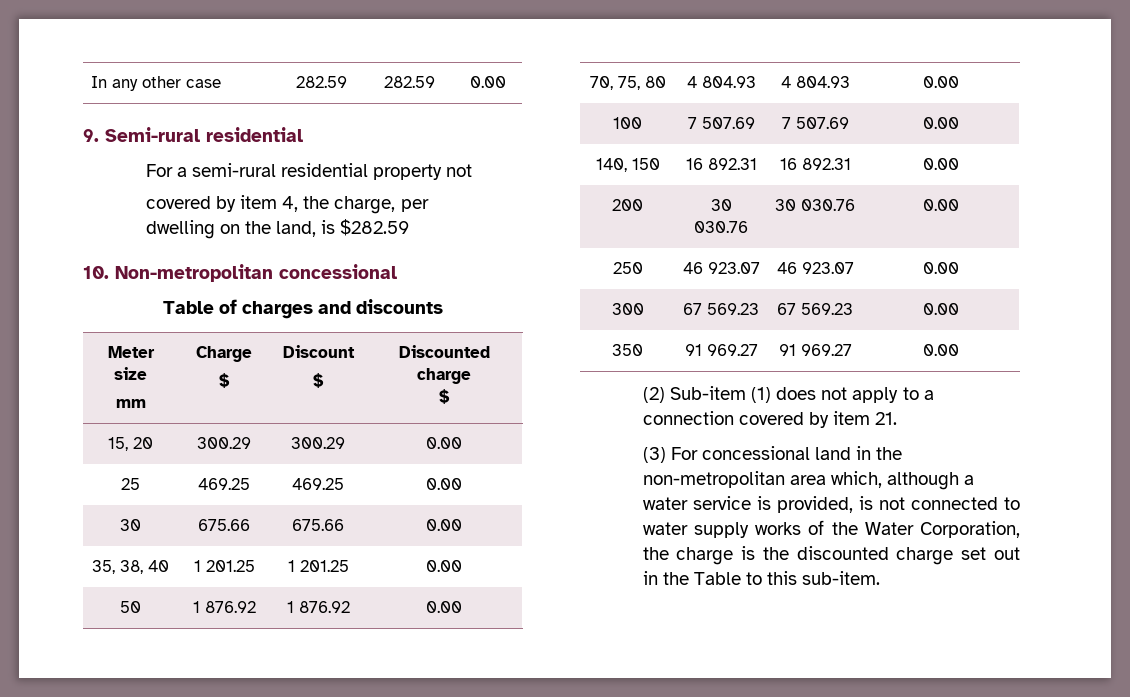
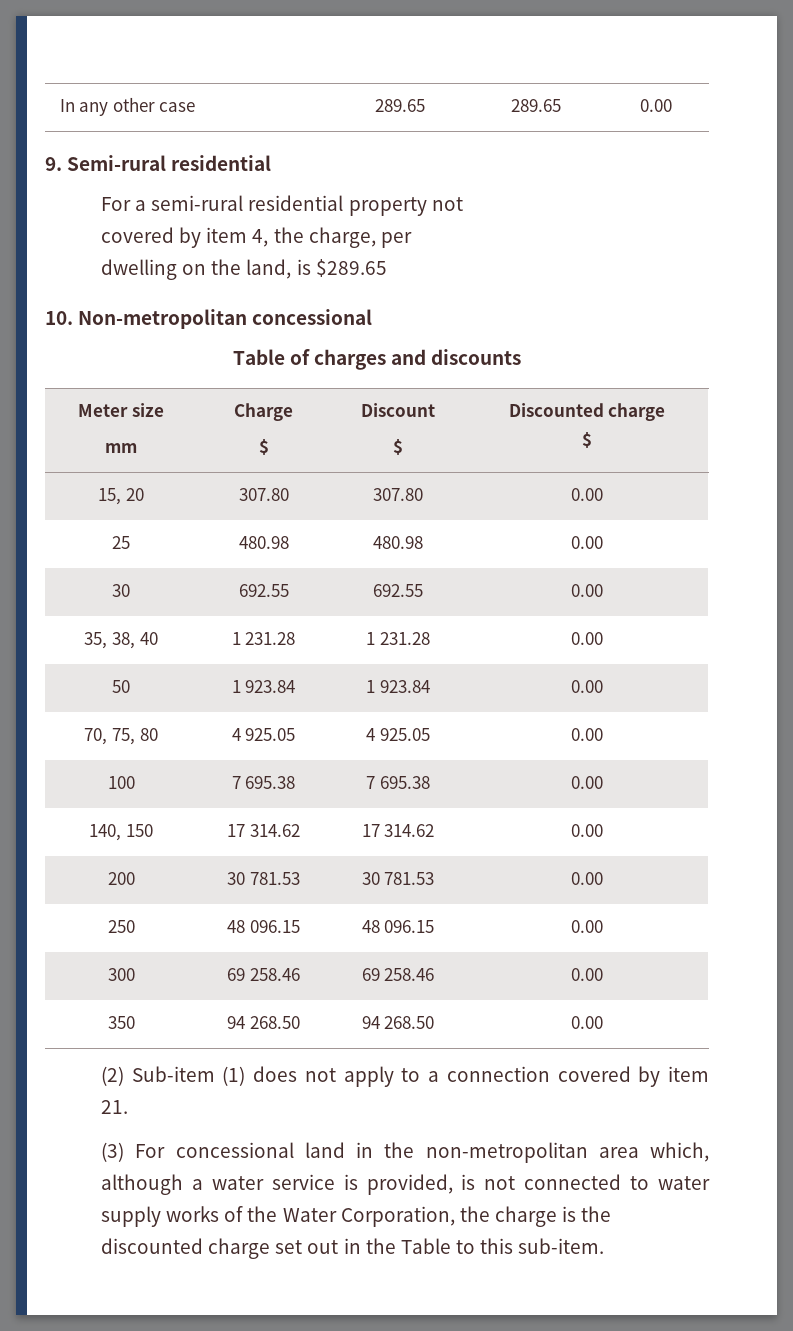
[296,76,347,88] [384,76,435,88] 282.59 | 282.59 -> [375,99,425,112] [510,99,561,112] 289.65 | 289.65
[340,219,410,236] $282.59 -> [315,259,387,277] $289.65
[197,437,251,449] [291,437,345,449] 300.29 | 300.29 -> [238,488,289,501] [373,488,423,501] 307.80 | 307.80
[198,478,250,490] [292,478,344,490] 469.25 | 469.25 -> [238,536,289,549] [373,536,423,549] 480.98 | 480.98
[198,519,250,531] [292,519,344,531] 675.66 | 675.66 -> [238,584,289,597] [373,584,423,597] 692.55 | 692.55
[205,560,255,572] [287,560,349,572] 201.25 | 1 201.25 -> [245,632,296,645] [366,632,430,645] 231.28 | 1 231.28
[204,601,256,613] [286,601,350,613] 876.92 | 1 876.92 -> [245,680,296,693] [366,680,430,693] 923.84 | 1 923.84
[701,76,756,88] [780,76,850,88] 804.93 | 4 804.93 -> [245,728,296,741] [366,728,430,741] 925.05 | 4 925.05
[701,117,755,129] [781,117,849,129] 507.69 | 7 507.69 -> [245,776,296,789] [366,776,430,789] 695.38 | 7 695.38
[685,158,757,170] [779,158,851,170] 16 892.31 | 16 892.31 -> [227,824,300,837] [361,824,435,837] 17 314.62 | 17 314.62
[694,221,748,233] [775,199,855,211] 030.76 | 30 030.76 -> [249,872,300,885] [361,872,435,885] 781.53 | 30 781.53
[682,262,760,274] [776,262,854,274] [923,262,959,274] [611,303,644,315] [683,303,759,315] [777,303,853,315] [923,303,959,315] [612,344,643,356] [684,344,758,356] [778,344,852,356] 46 923.07 | 46 923.07 | 0.00 // 300 | 67 569.23 | 67 569.23 | 0.00 // 350 | 91 969.27 | 91 969.27 -> [227,920,300,933] [361,920,435,933] [571,920,603,933] [107,968,135,981] [227,968,300,981] [361,968,435,981] [571,968,603,981] [107,1016,135,1029] [227,1016,300,1029] [361,1016,435,1029] 48 096.15 | 48 096.15 | 0.00 // 300 | 69 258.46 | 69 258.46 | 0.00 // 350 | 94 268.50 | 94 268.50

